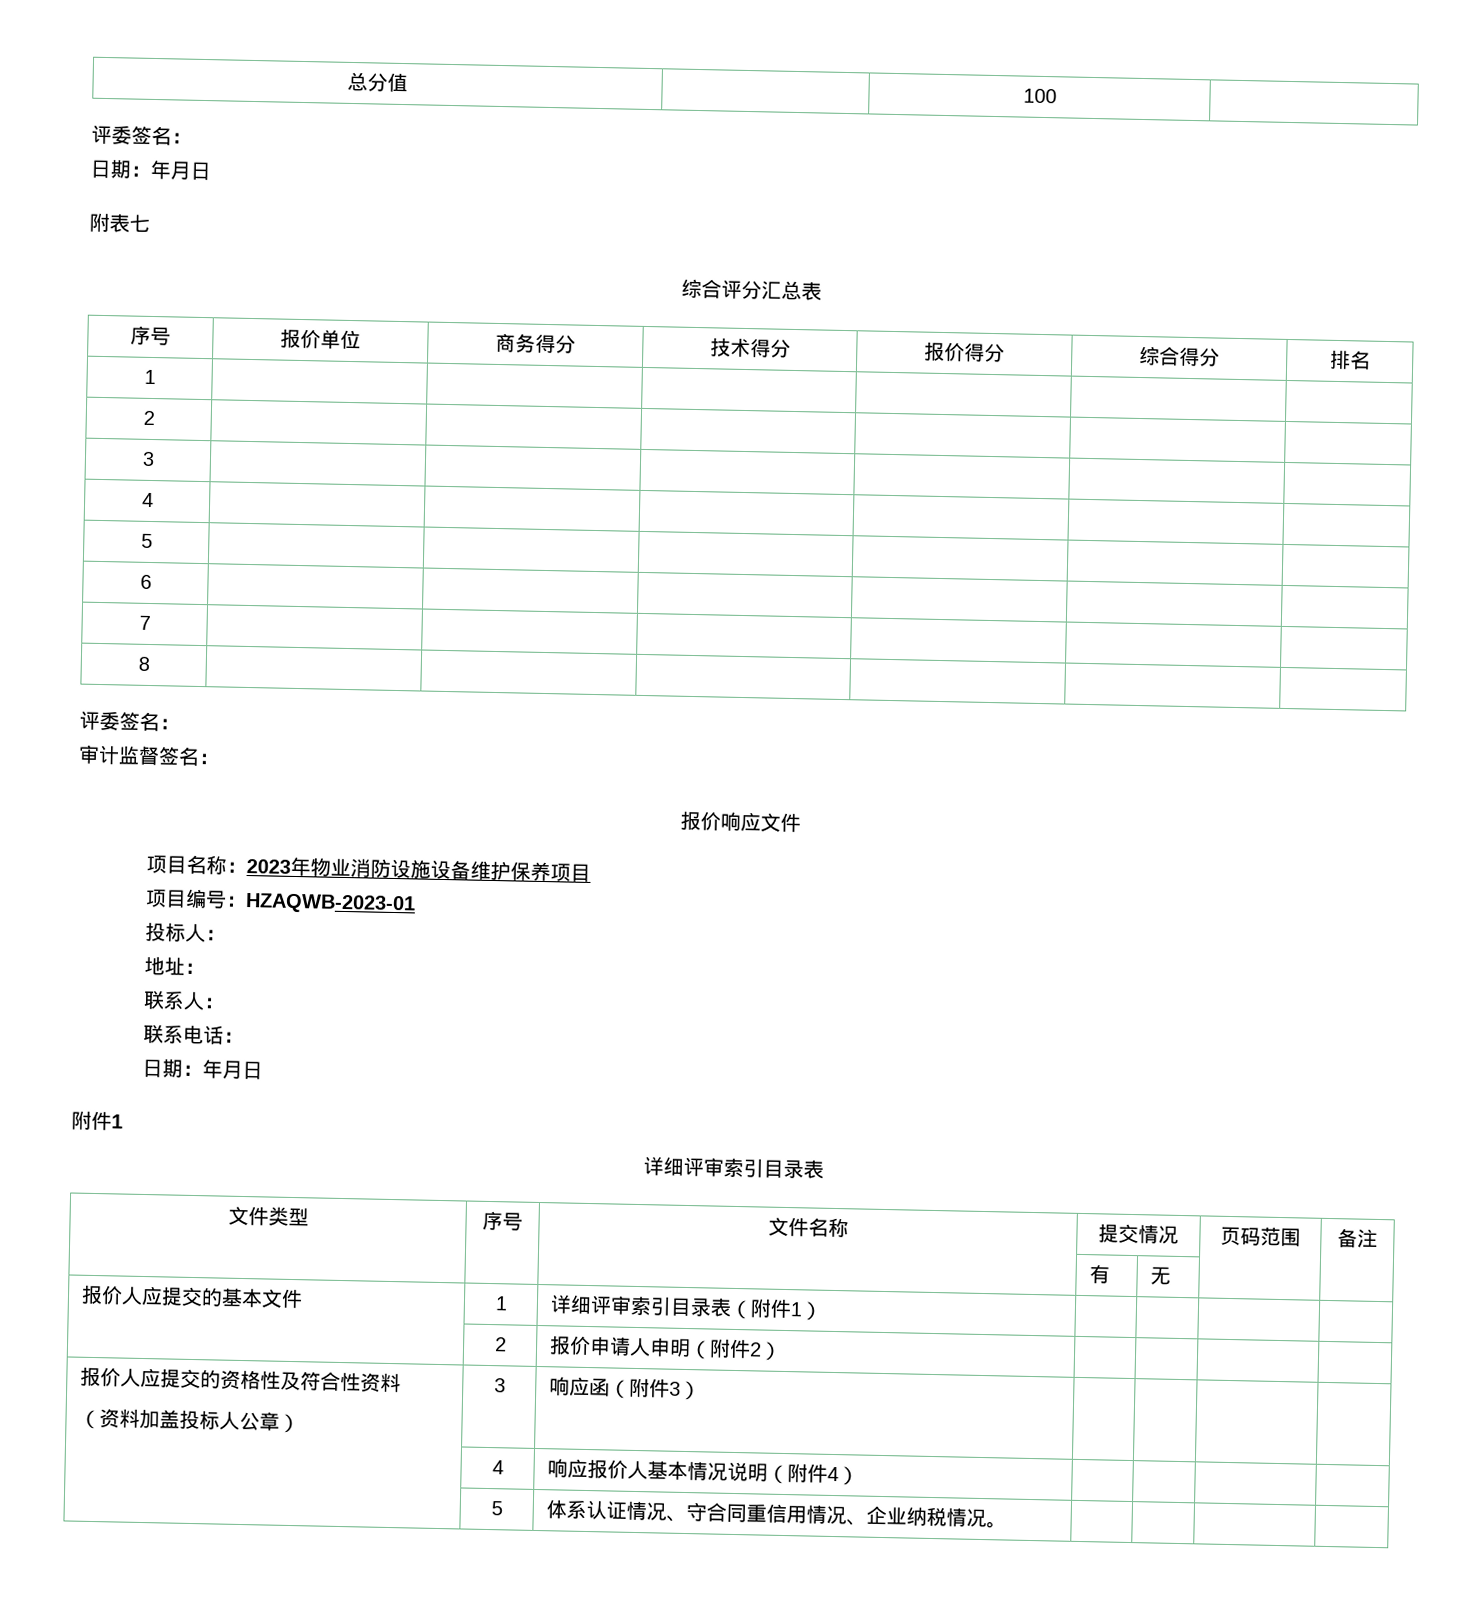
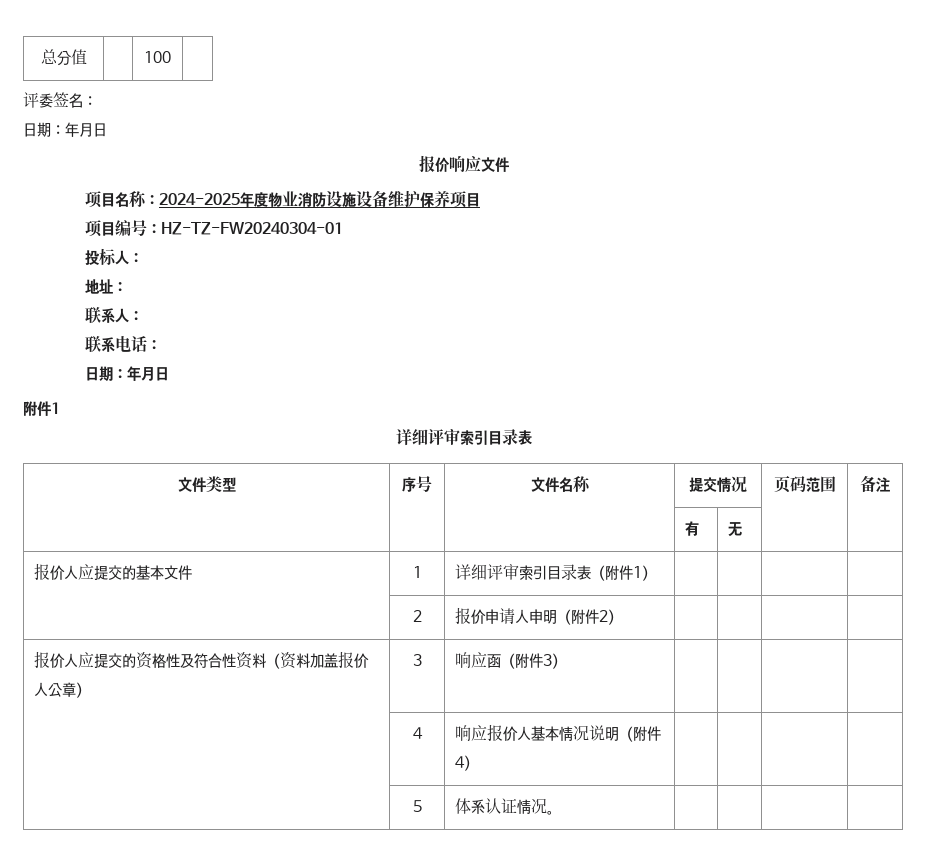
[89,212,150,233] [681,278,822,301] [130,325,171,346] [280,328,361,350] [495,332,576,354] [709,337,791,358] [924,341,1005,363] [1139,345,1220,367] [1329,349,1371,370] [143,369,156,385] [142,410,155,426] [141,451,155,467] [140,492,154,508] [140,533,153,549] [139,574,152,590] [138,615,151,631] [137,656,150,672] [79,710,180,732] [78,744,220,767] // 附表七 // 综合评分汇总表 // 序号 | 报价单位 | 商务得分 | 技术得分 | 报价得分 | 综合得分 | 排名 // 1 | | | | | | // 2 | | | | | | // 3 | | | | | | // 4 | | | | | | // 5 | | | | | | // 6 | | | | | | // 7 | | | | | | // 8 | | | | | | // 评委签名： // 审计监督签名： -> (107, 130) none
[246,856,312,877] 2023年 -> [159,192,269,207] 2024-2025年度
[245,893,417,915] HZAQWB-2023-01 -> [161,222,344,235] HZ-TZ-FW20240304-01
(401, 1382) // -> (266, 660) none
[178,1409,220,1430] 投标 -> [337,651,369,668] 报价
[665,1502,987,1528] 、守合同重信用情况、企业纳税情况 -> (547, 806) none

